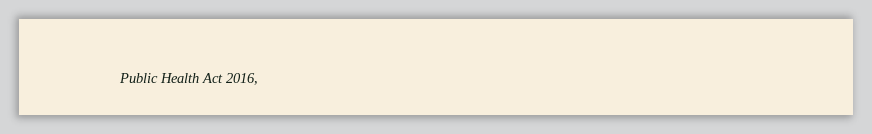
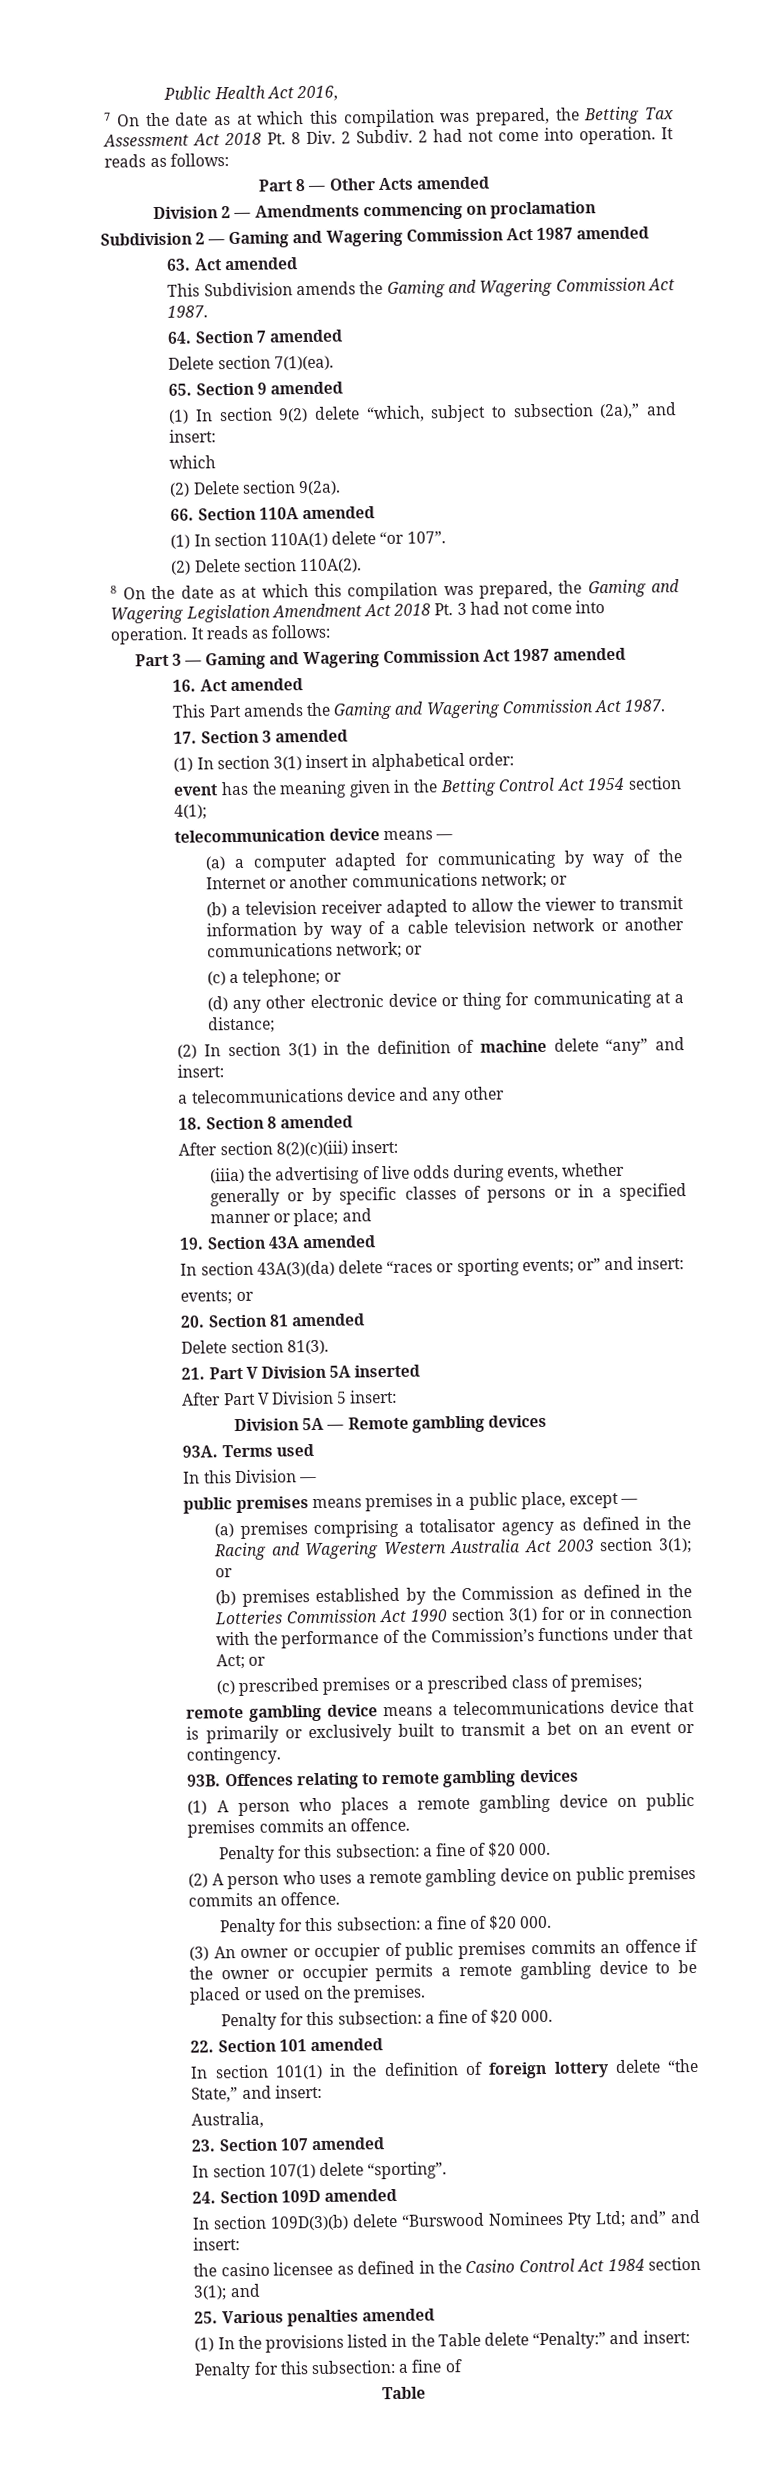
(258, 79) none -> [104,106,674,128] [103,126,674,147] [104,153,229,168] [258,176,490,192] [152,201,597,221] [99,226,650,249] [166,257,298,271] [167,277,675,298] [167,305,209,318] [167,329,344,344] [168,355,334,371] [168,381,344,396] [168,402,677,424] [169,429,217,443] [169,455,217,469] [169,480,342,497] [170,506,376,521] [170,531,446,549] [170,558,363,575] [110,579,681,601] [110,600,606,624] [110,624,331,645] [134,647,627,670] [172,678,303,692] [172,699,667,720] [173,729,349,744] [173,752,514,772] [173,776,682,799] [174,804,208,820] [174,828,454,843] [204,849,684,872] [205,871,568,890] [205,896,685,918] [205,917,684,940] [206,941,424,959] [206,968,342,987] [206,990,684,1014] [207,1016,275,1034] [177,1037,685,1059] [177,1064,225,1078] [178,1086,506,1105] [178,1115,354,1130] [178,1139,399,1157] [209,1162,626,1185] [209,1183,687,1207] [209,1208,372,1227] [179,1235,377,1250] [180,1256,685,1277] [180,1290,254,1305] [180,1313,366,1328] [181,1339,329,1355] [181,1364,421,1380] [182,1389,398,1406] [234,1414,547,1433] [182,1444,314,1458] [183,1469,318,1484] [183,1491,639,1514] [213,1516,691,1539] [213,1537,692,1561] [214,1568,233,1578] [214,1584,692,1607] [213,1605,693,1625] [215,1625,694,1649] [215,1653,267,1670] [215,1673,643,1697] [186,1698,695,1722] [186,1721,695,1744] [186,1746,282,1765] [187,1769,579,1790] [187,1792,695,1817] [187,1817,411,1838] [218,1842,552,1864] [188,1865,696,1890] [188,1891,340,1907] [218,1915,553,1937] [189,1938,698,1962] [189,1959,698,1983] [189,1984,427,2005] [220,2009,554,2031] [190,2038,384,2053] [190,2058,700,2080] [191,2084,322,2103] [191,2111,265,2129] [191,2137,386,2152] [192,2161,448,2180] [192,2188,398,2204] [192,2209,702,2231] [193,2237,241,2251] [193,2256,701,2277] [193,2283,260,2301] [194,2308,436,2327] [194,2330,690,2353] [194,2359,463,2380] [381,2386,426,2400] // 7 On the date as at which this compilation was prepared, the Betting Tax Assessment Act 2018 Pt. 8 Div. 2 Subdiv. 2 had not come into operation. It reads as follows: // Part 8 — Other Acts amended // Division 2 — Amendments commencing on proclamation // Subdivision 2 — Gaming and Wagering Commission Act 1987 amended // 63. Act amended // This Subdivision amends the Gaming and Wagering Commission Act 1987. // 64. Section 7 amended // Delete section 7(1)(ea). // 65. Section 9 amended // (1) In section 9(2) delete “which, subject to subsection (2a),” and insert: // which // (2) Delete section 9(2a). // 66. Section 110A amended // (1) In section 110A(1) delete “or 107”. // (2) Delete section 110A(2). // 8 On the date as at which this compilation was prepared, the Gaming and Wagering Legislation Amendment Act 2018 Pt. 3 had not come into operation. It reads as follows: // Part 3 — Gaming and Wagering Commission Act 1987 amended // 16. Act amended // This Part amends the Gaming and Wagering Commission Act 1987. // 17. Section 3 amended // (1) In section 3(1) insert in alphabetical order: // event has the meaning given in the Betting Control Act 1954 section 4(1); // telecommunication device means — // (a) a computer adapted for communicating by way of the Internet or another communications network; or // (b) a television receiver adapted to allow the viewer to transmit information by way of a cable television network or another communications network; or // (c) a telephone; or // (d) any other electronic device or thing for communicating at a distance; // (2) In section 3(1) in the definition of machine delete “any” and insert: // a telecommunications device and any other // 18. Section 8 amended // After section 8(2)(c)(iii) insert: // (iiia) the advertising of live odds during events, whether generally or by specific classes of persons or in a specified manner or place; and // 19. Section 43A amended // In section 43A(3)(da) delete “races or sporting events; or” and insert: // events; or // 20. Section 81 amended // Delete section 81(3). // 21. Part V Division 5A inserted // After Part V Division 5 insert: // Division 5A — Remote gambling devices // 93A. Terms used // In this Division — // public premises means premises in a public place, except — // (a) premises comprising a totalisator agency as defined in the Racing and Wagering Western Australia Act 2003 section 3(1); or // (b) premises established by the Commission as defined in the Lotteries Commission Act 1990 section 3(1) for or in connection with the performance of the Commission’s functions under that Act; or // (c) prescribed premises or a prescribed class of premises; // remote gambling device means a telecommunications device that is primarily or exclusively built to transmit a bet on an event or contingency. // 93B. Offences relating to remote gambling devices // (1) A person who places a remote gambling device on public premises commits an offence. // Penalty for this subsection: a fine of $20 000. // (2) A person who uses a remote gambling device on public premises commits an offence. // Penalty for this subsection: a fine of $20 000. // (3) An owner or occupier of public premises commits an offence if the owner or occupier permits a remote gambling device to be placed or used on the premises. // Penalty for this subsection: a fine of $20 000. // 22. Section 101 amended // In section 101(1) in the definition of foreign lottery delete “the State,” and insert: // Australia, // 23. Section 107 amended // In section 107(1) delete “sporting”. // 24. Section 109D amended // In section 109D(3)(b) delete “Burswood Nominees Pty Ltd; and” and insert: // the casino licensee as defined in the Casino Control Act 1984 section 3(1); and // 25. Various penalties amended // (1) In the provisions listed in the Table delete “Penalty:” and insert: // Penalty for this subsection: a fine of // Table

